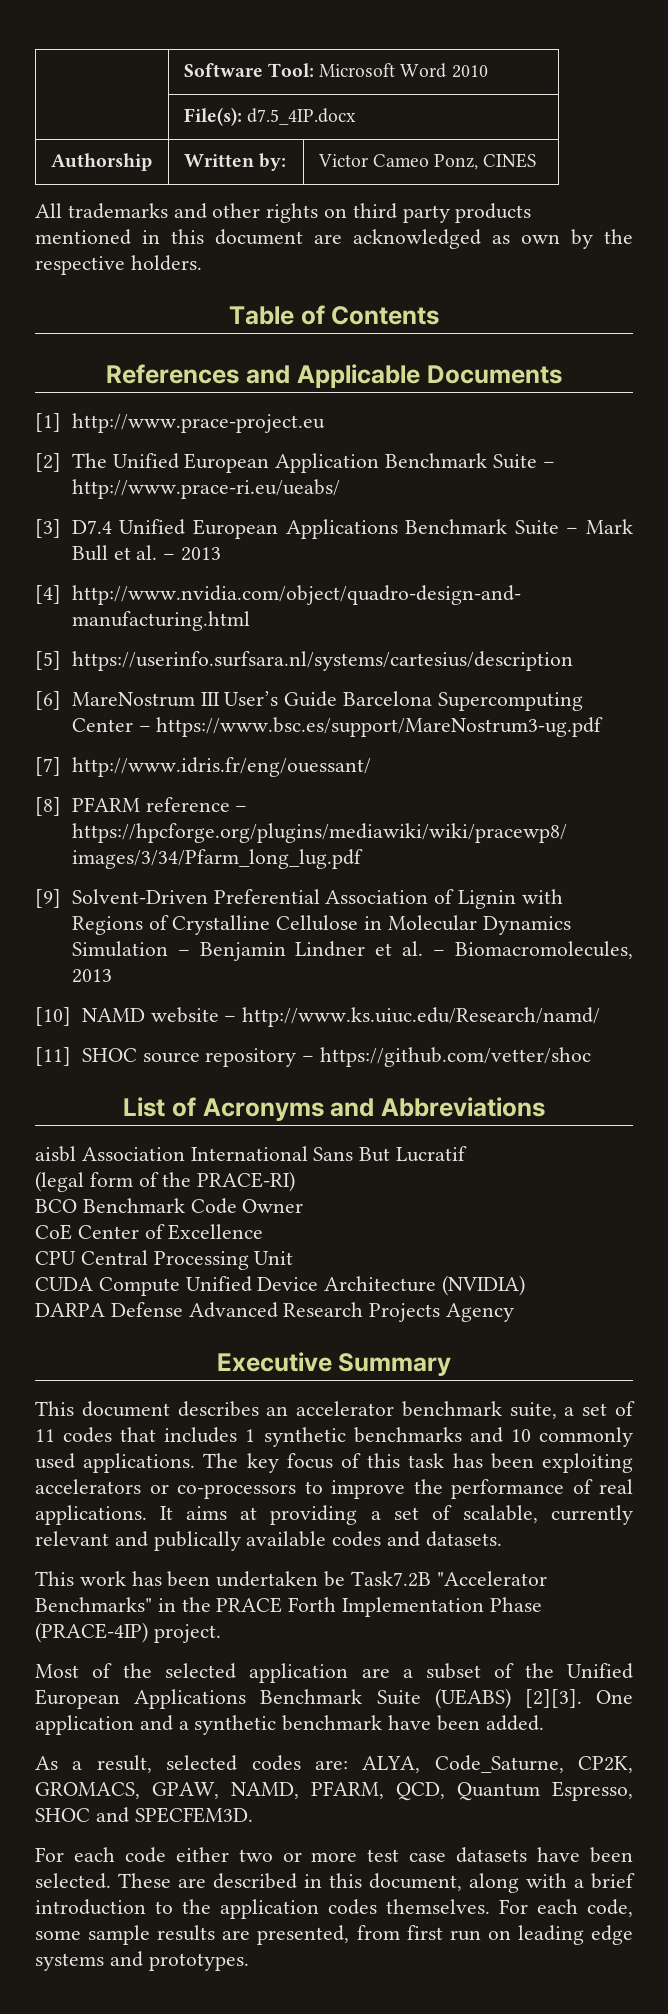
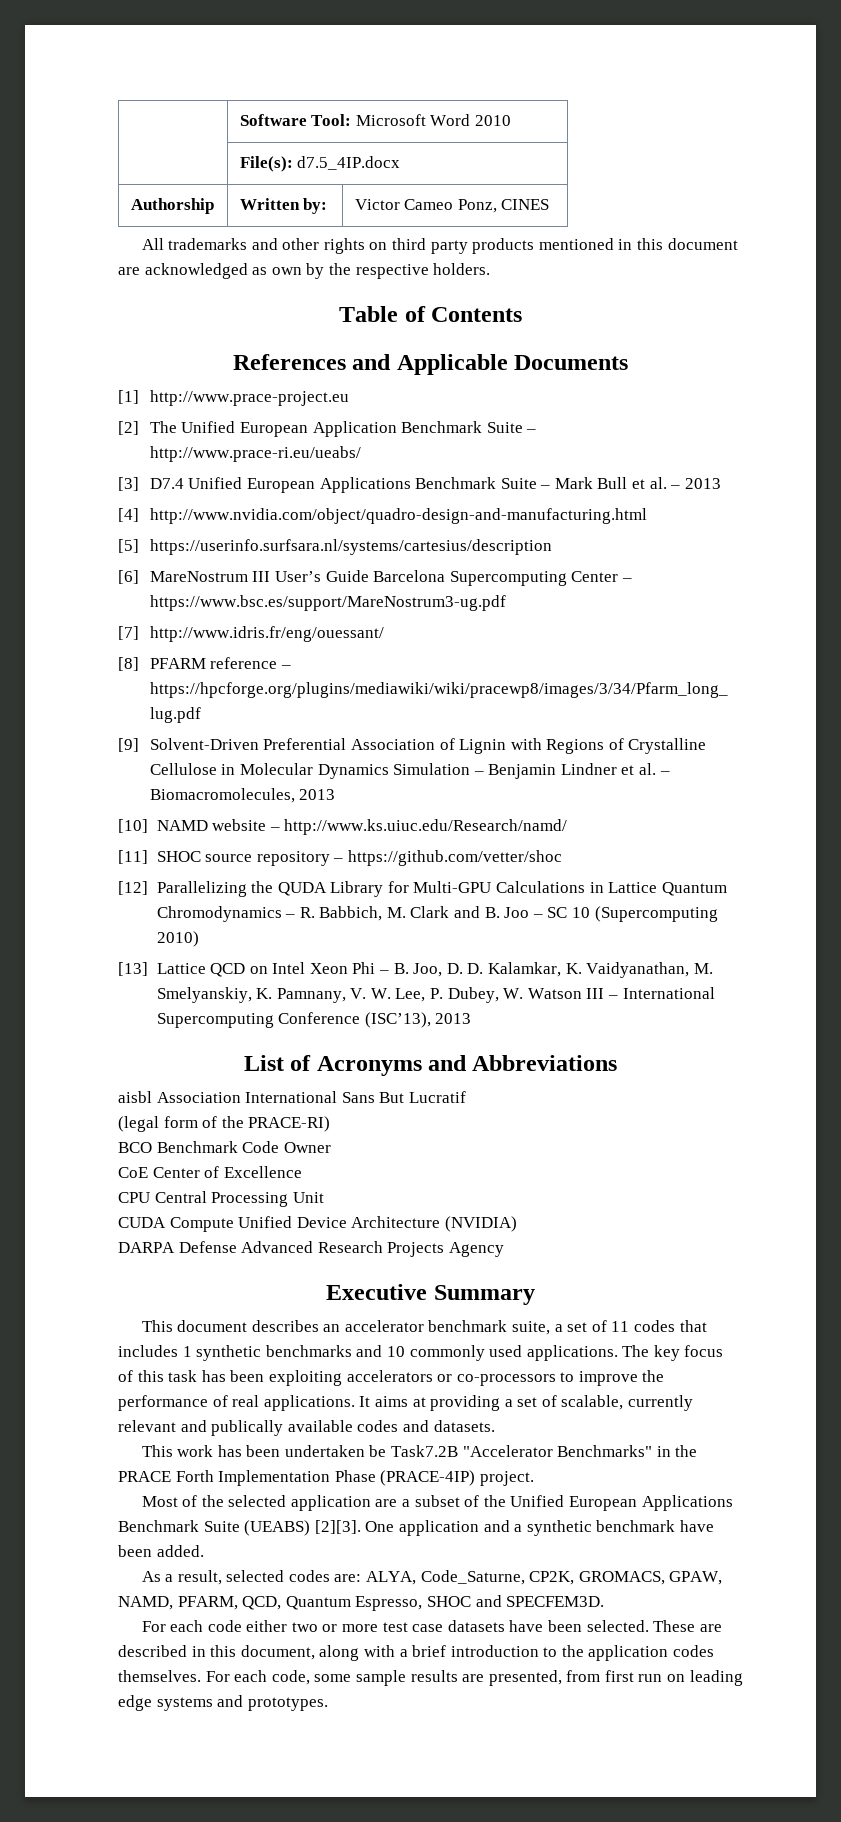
(591, 1057) none -> [118,881,727,897] [156,906,718,922] [156,931,199,947] [118,962,713,978] [156,987,715,1003] [156,1012,472,1028] // [12] Parallelizing the QUDA Library for Multi-GPU Calculations in Lattice Quantum Chromodynamics – R. Babbich, M. Clark and B. Joo – SC 10 (Supercomputing 2010) // [13] Lattice QCD on Intel Xeon Phi – B. Joo, D. D. Kalamkar, K. Vaidyanathan, M. Smelyanskiy, K. Pamnany, V. W. Lee, P. Dubey, W. Watson III – International Supercomputing Conference (ISC’13), 2013

